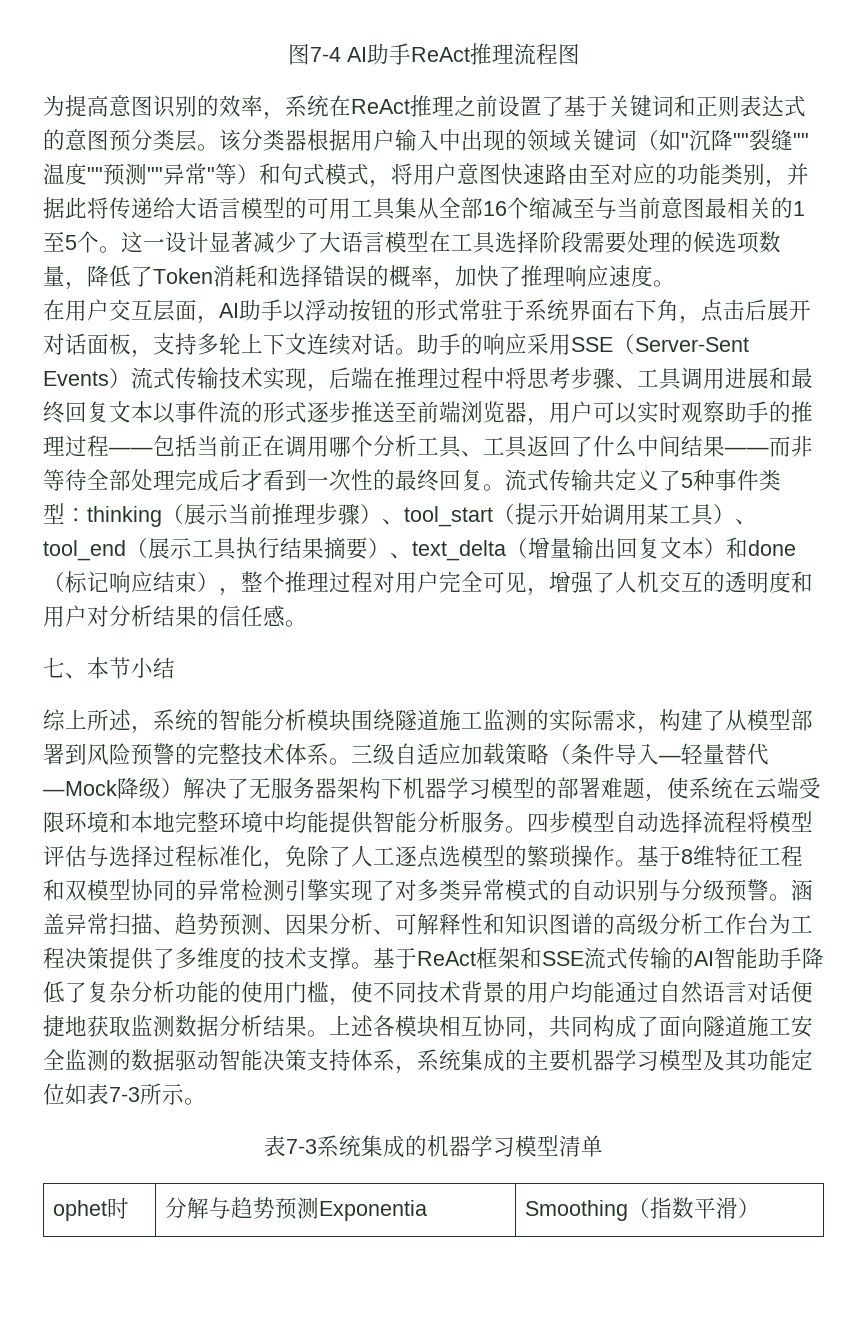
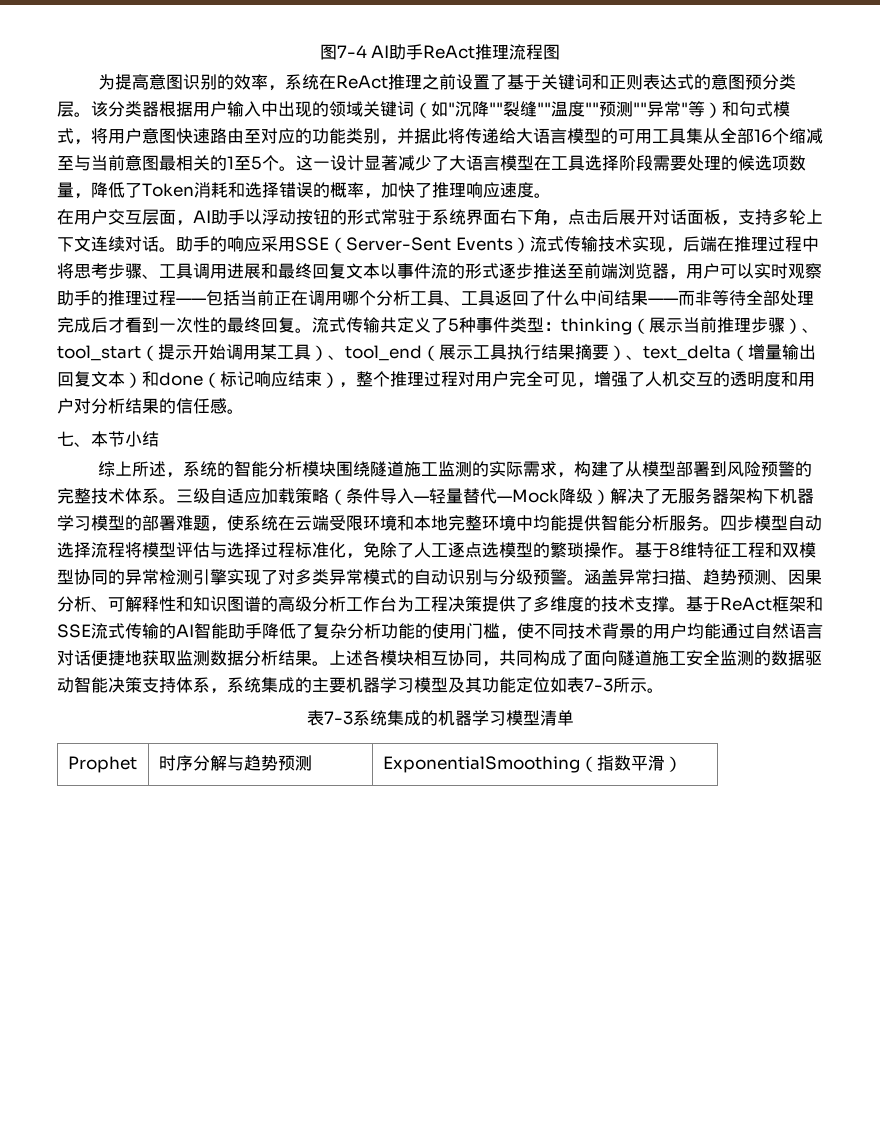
[53,1197,130,1221] ophet时 | -> [67,756,137,773] [158,755,193,771] Prophet | 时序
[319,1200,428,1221] [525,1200,629,1221] Exponentia | Smoothing -> [382,756,580,773] | ExponentialSmoothing

